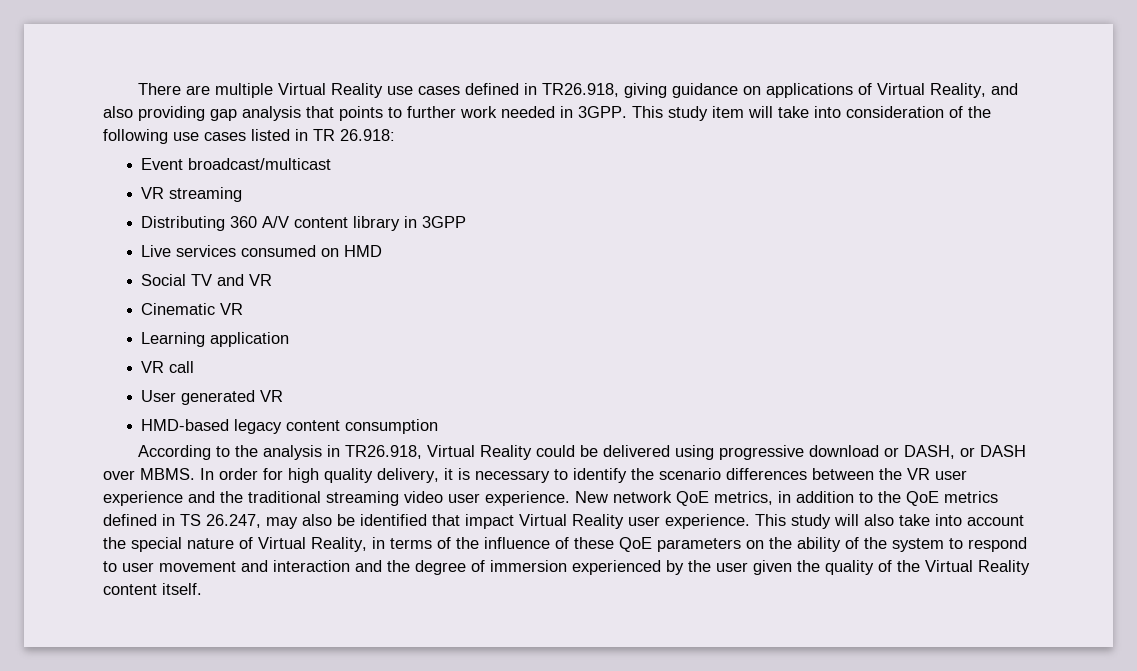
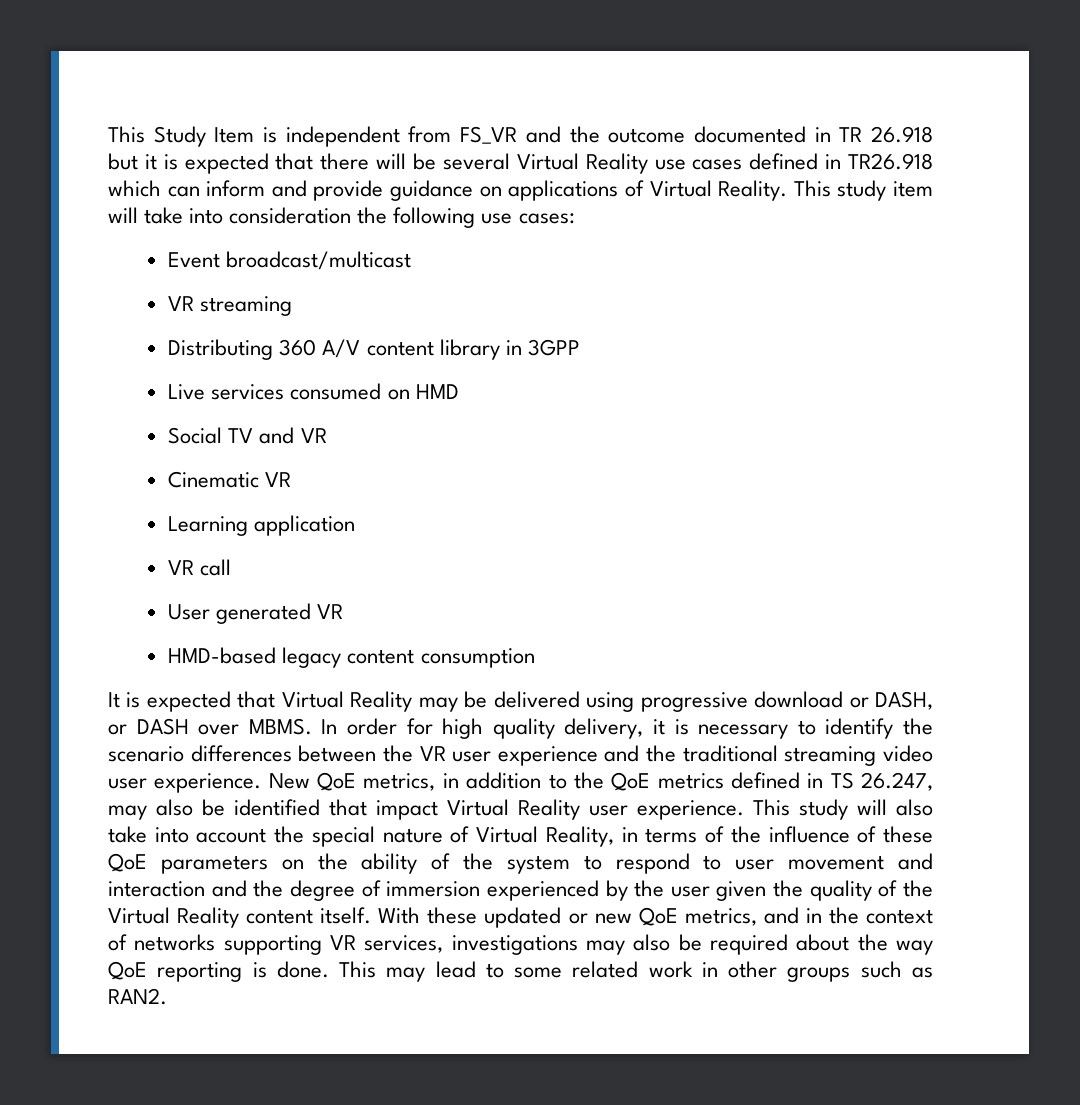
[138,83,274,98] There are multiple -> [108,126,933,147] [108,153,510,174] This Study Item is independent from FS_VR and the outcome documented in TR 26.918 but it is expected that there will be several
[542,83,668,98] TR26.918, giving -> [848,153,934,170] [108,180,384,201] TR26.918 which can inform and provide
[930,83,1019,98] [103,106,627,121] Reality, and also providing gap analysis that points to further work needed in 3GPP. -> [718,180,788,201] Reality.
[949,106,963,118] of -> (352, 215) none
[204,129,395,141] cases listed in TR 26.918: -> [518,213,575,224] cases:
[138,445,576,460] According to the analysis in TR26.918, Virtual Reality could -> [108,691,458,712] It is expected that Virtual Reality may
[613,491,672,503] network -> (310, 781) none
(202, 589) none -> [378,907,933,928] [108,934,934,955] [108,961,933,982] [108,988,167,1005] With these updated or new QoE metrics, and in the context of networks supporting VR services, investigations may also be required about the way QoE reporting is done. This may lead to some related work in other groups such as RAN2.

